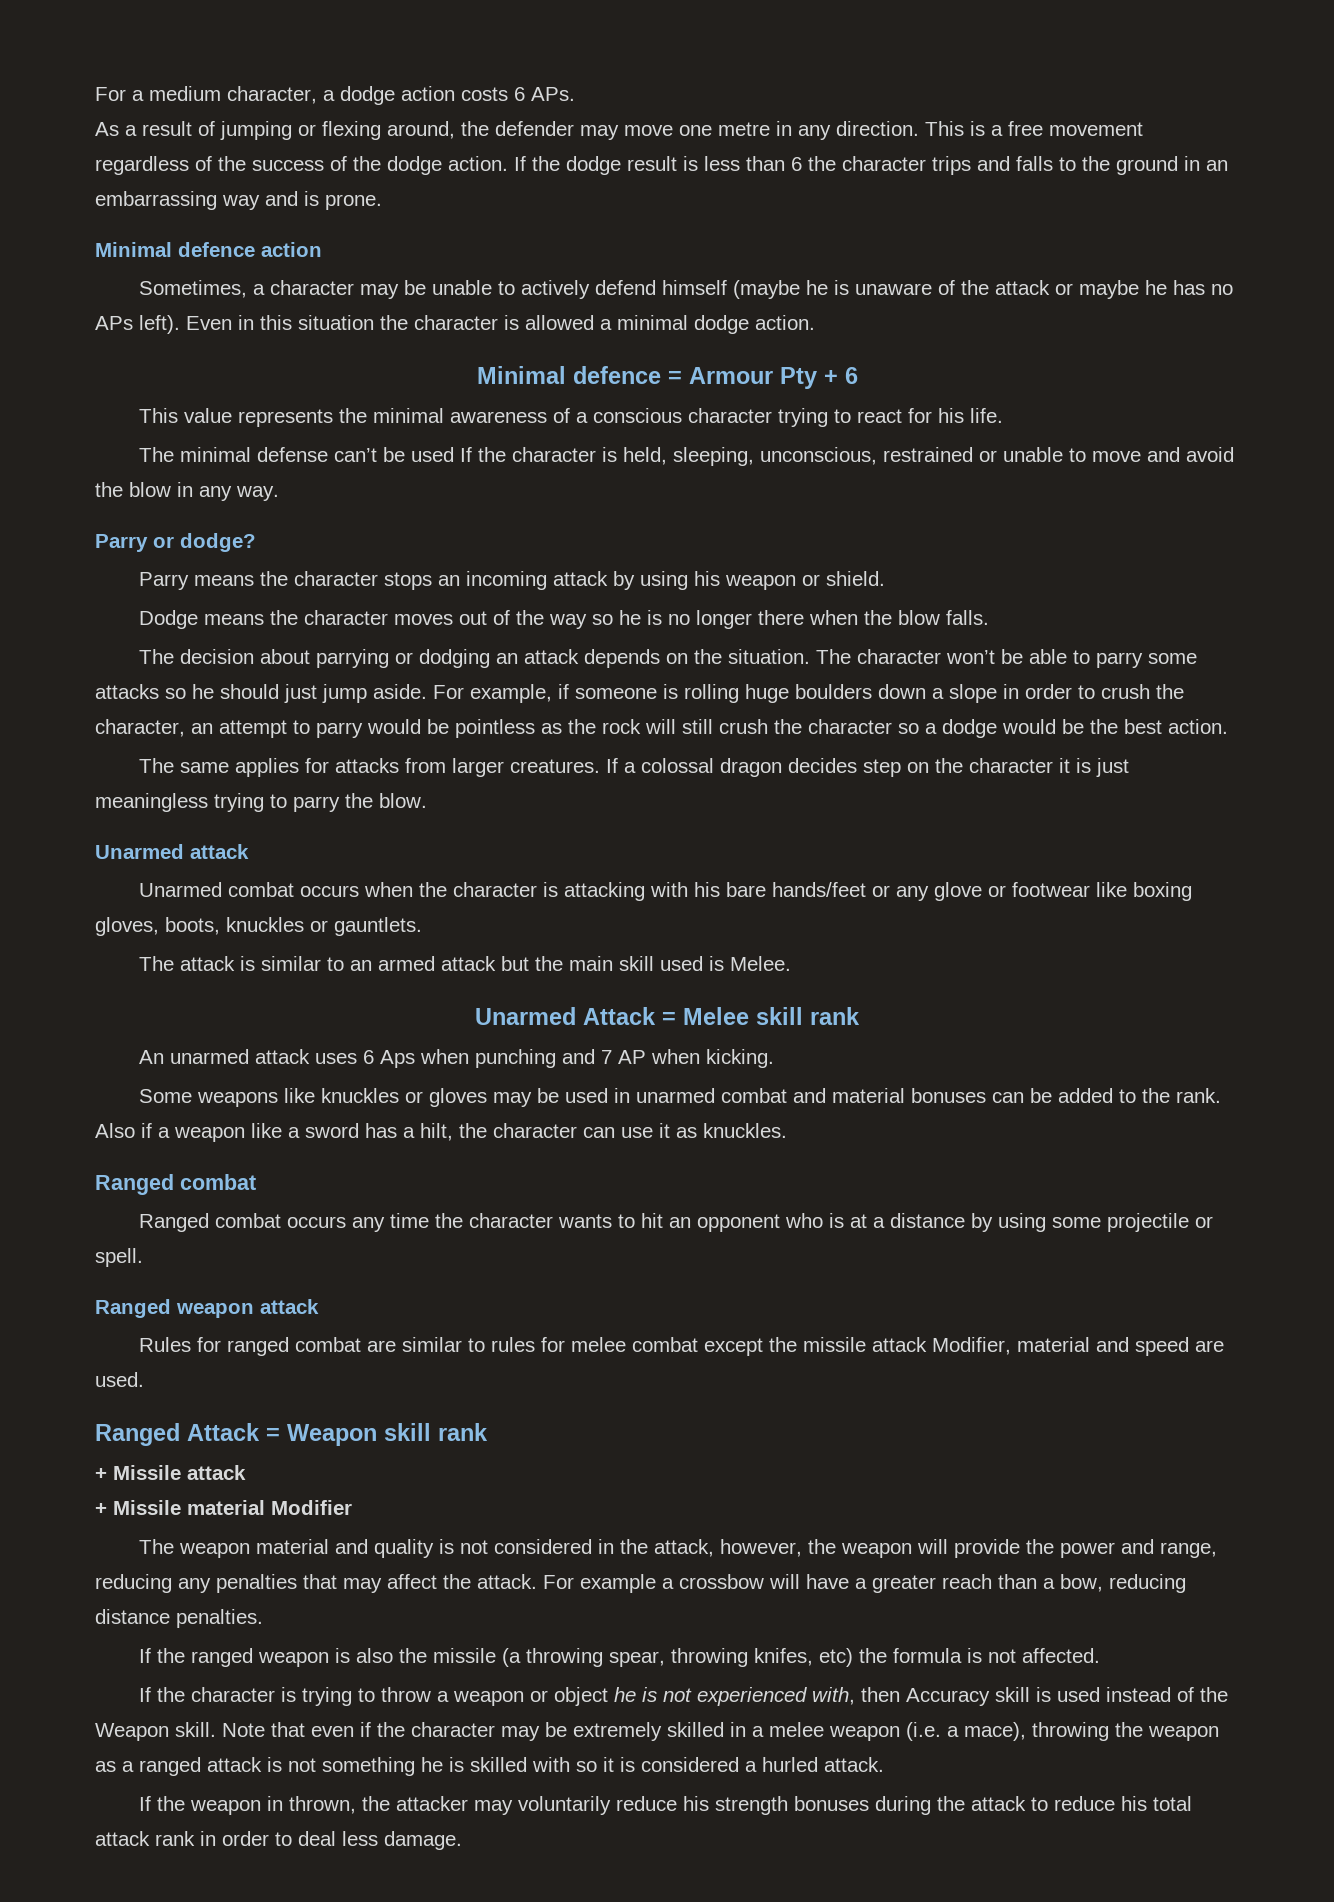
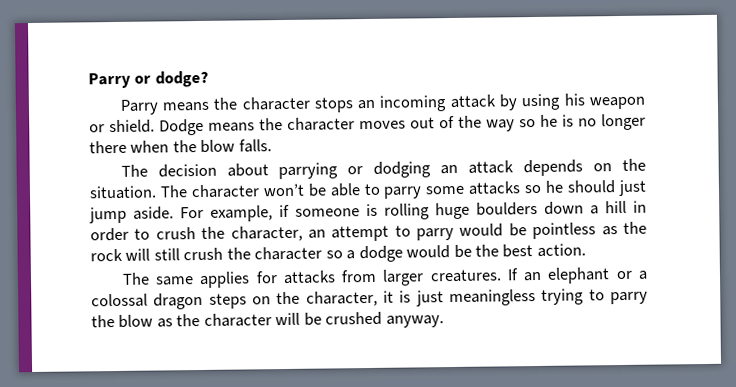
[95,86,575,105] [95,121,1143,140] [95,156,1228,175] [95,191,382,210] [95,242,322,257] [138,280,1233,299] [95,315,815,334] [476,366,858,389] [138,408,1003,427] [138,447,1234,466] [95,482,279,501] For a medium character, a dodge action costs 6 APs. // As a result of jumping or flexing around, the defender may move one metre in any direction. This is a free movement regardless of the success of the dodge action. If the dodge result is less than 6 the character trips and falls to the ground in an embarrassing way and is prone. // Minimal defence action // Sometimes, a character may be unable to actively defend himself (maybe he is unaware of the attack or maybe he has no APs left). Even in this situation the character is allowed a minimal dodge action. // Minimal defence = Armour Pty + 6 // This value represents the minimal awareness of a conscious character trying to react for his life. // The minimal defense can’t be used If the character is held, sleeping, unconscious, restrained or unable to move and avoid the blow in any way. // -> (88, 80) none
(885, 578) // -> (155, 126) none
[949,684,997,703] slope -> [605,200,627,214] hill
(618, 765) none -> [523,267,633,284] an elephant or
[787,758,1053,777] decides step on the character -> [208,290,378,309] steps on the character,
[379,793,427,808] [95,844,249,859] [138,882,1192,901] [95,917,422,936] [138,956,791,971] [475,1007,860,1025] [138,1049,774,1068] [138,1088,1221,1107] [95,1123,787,1142] [95,1174,256,1195] [138,1213,1213,1232] [95,1248,143,1267] [95,1299,319,1318] [138,1337,1224,1356] [95,1372,144,1387] [95,1423,488,1446] [95,1465,246,1480] [95,1500,352,1515] [138,1539,1217,1558] [95,1574,1186,1593] [95,1609,263,1628] [138,1648,1100,1667] [138,1687,1228,1706] [95,1722,1219,1741] [95,1757,884,1776] [138,1796,1192,1815] [95,1831,462,1850] blow. // Unarmed attack // Unarmed combat occurs when the character is attacking with his bare hands/feet or any glove or footwear like boxing gloves, boots, knuckles or gauntlets. // The attack is similar to an armed attack but the main skill used is Melee. // Unarmed Attack = Melee skill rank // An unarmed attack uses 6 Aps when punching and 7 AP when kicking. // Some weapons like knuckles or gloves may be used in unarmed combat and material bonuses can be added to the rank. Also if a weapon like a sword has a hilt, the character can use it as knuckles. // Ranged combat // Ranged combat occurs any time the character wants to hit an opponent who is at a distance by using some projectile or spell. // Ranged weapon attack // Rules for ranged combat are similar to rules for melee combat except the missile attack Modifier, material and speed are used. // Ranged Attack = Weapon skill rank // + Missile attack // + Missile material Modifier // The weapon material and quality is not considered in the attack, however, the weapon will provide the power and range, reducing any penalties that may affect the attack. For example a crossbow will have a greater reach than a bow, reducing distance penalties. // If the ranged weapon is also the missile (a throwing spear, throwing knifes, etc) the formula is not affected. // If the character is trying to throw a weapon or object he is not experienced with, then Accuracy skill is used instead of the Weapon skill. Note that even if the character may be extremely skilled in a melee weapon (i.e. a mace), throwing the weapon as a ranged attack is not something he is skilled with so it is considered a hurled attack. // If the weapon in thrown, the attacker may voluntarily reduce his strength bonuses during the attack to reduce his total attack rank in order to deal less damage. -> [118,311,444,328] blow as the character will be crushed anyway.

